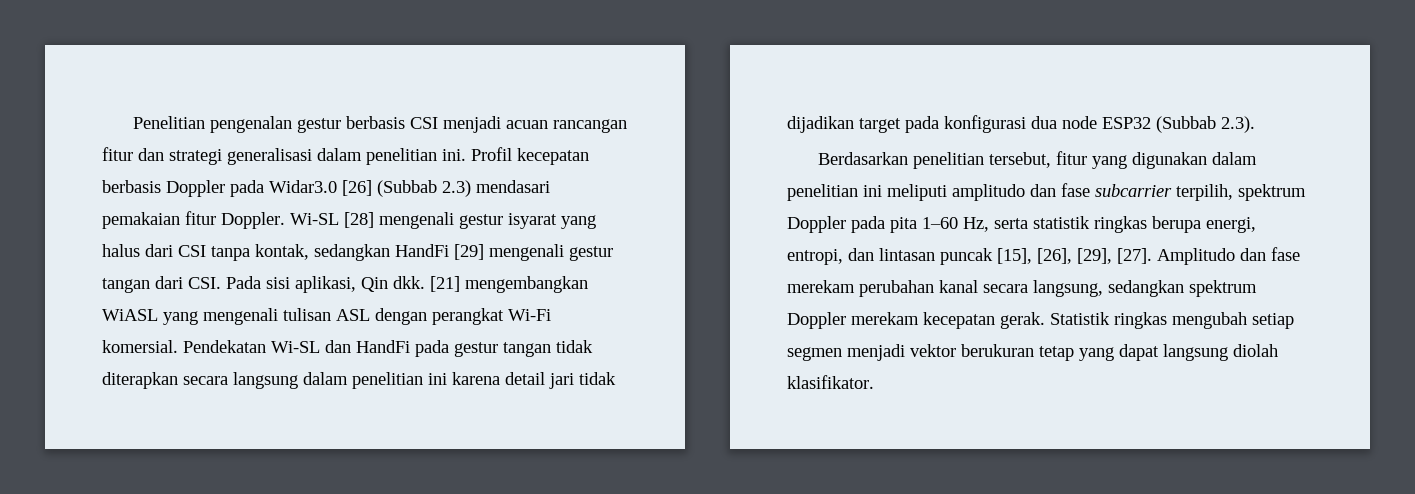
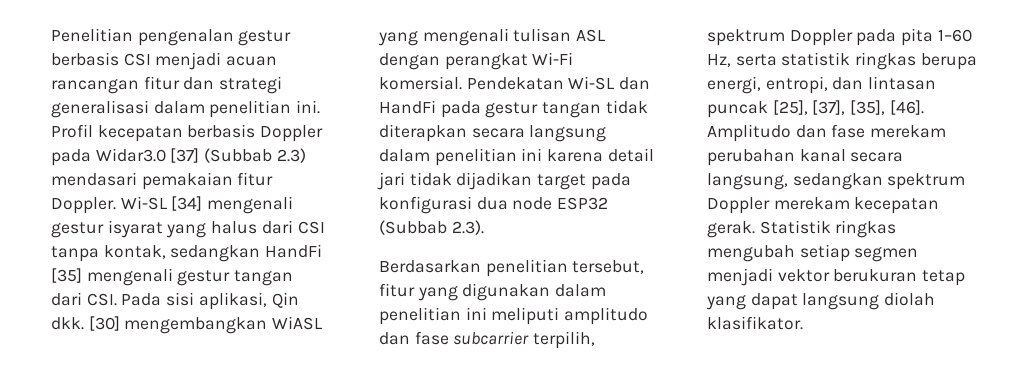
[342,180,372,196] [26] -> [170,148,200,163] [37]
[344,212,374,228] [28] -> [171,196,203,211] [34]
[454,244,484,260] [29] -> [51,268,82,283] [35]
[430,276,460,292] [21] -> [88,316,120,331] [30]
[997,248,1152,264] [15], [26], [29], [27]. -> [772,100,924,115] [25], [37], [35], [46].

